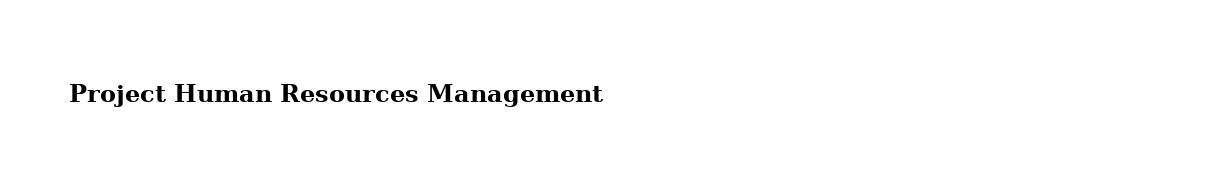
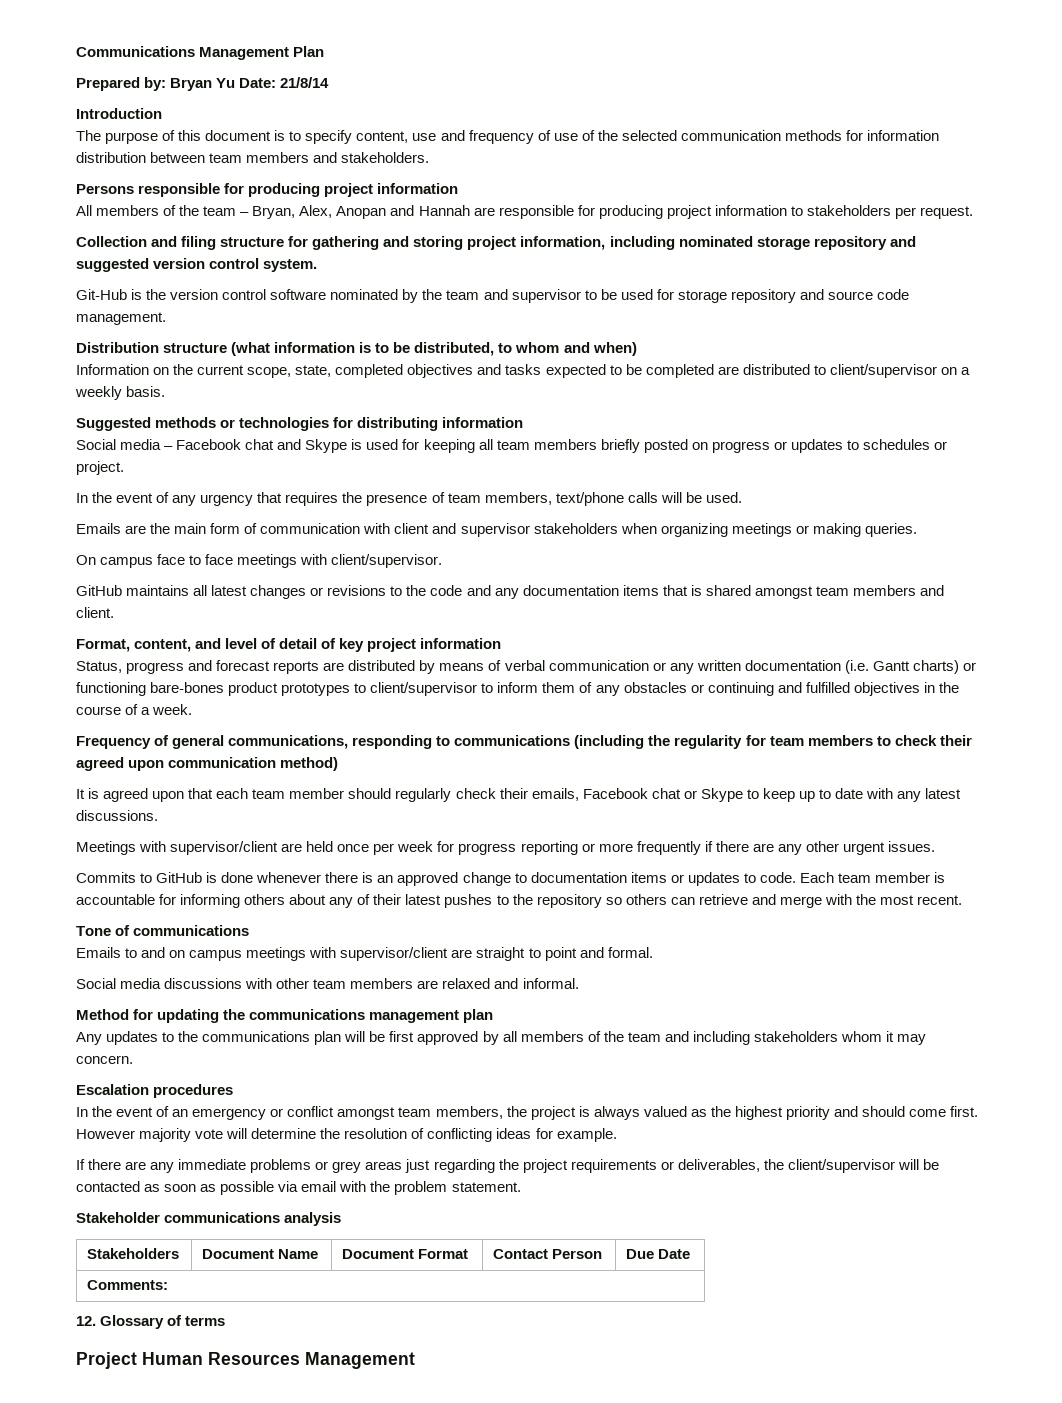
(69, 95) none -> [76,46,325,60] [76,77,330,91] [76,108,162,119] [76,130,939,144] [76,152,430,163] [76,183,459,197] [76,205,973,219] [76,236,916,250] [76,258,318,272] [76,289,909,303] [76,312,166,325] [76,342,637,356] [76,364,970,378] [75,386,166,400] [76,417,524,431] [76,439,948,453] [76,461,124,475] [76,492,742,506] [76,523,917,537] [76,554,443,568] [76,585,944,599] [76,607,114,618] [76,638,502,652] [76,660,976,674] [76,682,959,696] [76,704,193,715] [76,735,972,749] [76,757,339,771] [76,788,962,802] [76,810,158,821] [76,841,935,855] [76,872,946,886] [76,894,963,908] [76,925,250,936] [76,947,653,961] [76,978,579,989] [76,1009,494,1023] [76,1031,927,1045] [76,1055,133,1064] [76,1084,234,1098] [76,1106,979,1120] [76,1128,617,1142] [76,1159,939,1173] [76,1181,521,1195] [76,1212,342,1226] [87,1248,180,1259] [202,1249,319,1259] [342,1249,469,1259] [493,1249,603,1259] [626,1249,691,1259] [87,1280,169,1290] [76,1315,226,1329] Communications Management Plan // Prepared by: Bryan Yu Date: 21/8/14 // Introduction // The purpose of this document is to specify content, use and frequency of use of the selected communication methods for information distribution between team members and stakeholders. // Persons responsible for producing project information // All members of the team – Bryan, Alex, Anopan and Hannah are responsible for producing project information to stakeholders per request. // Collection and filing structure for gathering and storing project information, including nominated storage repository and suggested version control system. // Git-Hub is the version control software nominated by the team and supervisor to be used for storage repository and source code management. // Distribution structure (what information is to be distributed, to whom and when) // Information on the current scope, state, completed objectives and tasks expected to be completed are distributed to client/supervisor on a weekly basis. // Suggested methods or technologies for distributing information // Social media – Facebook chat and Skype is used for keeping all team members briefly posted on progress or updates to schedules or project. // In the event of any urgency that requires the presence of team members, text/phone calls will be used. // Emails are the main form of communication with client and supervisor stakeholders when organizing meetings or making queries. // On campus face to face meetings with client/supervisor. // GitHub maintains all latest changes or revisions to the code and any documentation items that is shared amongst team members and client. // Format, content, and level of detail of key project information // Status, progress and forecast reports are distributed by means of verbal communication or any written documentation (i.e. Gantt charts) or functioning bare-bones product prototypes to client/supervisor to inform them of any obstacles or continuing and fulfilled objectives in the course of a week. // Frequency of general communications, responding to communications (including the regularity for team members to check their agreed upon communication method) // It is agreed upon that each team member should regularly check their emails, Facebook chat or Skype to keep up to date with any latest discussions. // Meetings with supervisor/client are held once per week for progress reporting or more frequently if there are any other urgent issues. // Commits to GitHub is done whenever there is an approved change to documentation items or updates to code. Each team member is accountable for informing others about any of their latest pushes to the repository so others can retrieve and merge with the most recent. // Tone of communications // Emails to and on campus meetings with supervisor/client are straight to point and formal. // Social media discussions with other team members are relaxed and informal. // Method for updating the communications management plan // Any updates to the communications plan will be first approved by all members of the team and including stakeholders whom it may concern. // Escalation procedures // In the event of an emergency or conflict amongst team members, the project is always valued as the highest priority and should come first. However majority vote will determine the resolution of conflicting ideas for example. // If there are any immediate problems or grey areas just regarding the project requirements or deliverables, the client/supervisor will be contacted as soon as possible via email with the problem statement. // Stakeholder communications analysis // Stakeholders | Document Name | Document Format | Contact Person | Due Date // Comments: // 12. Glossary of terms //

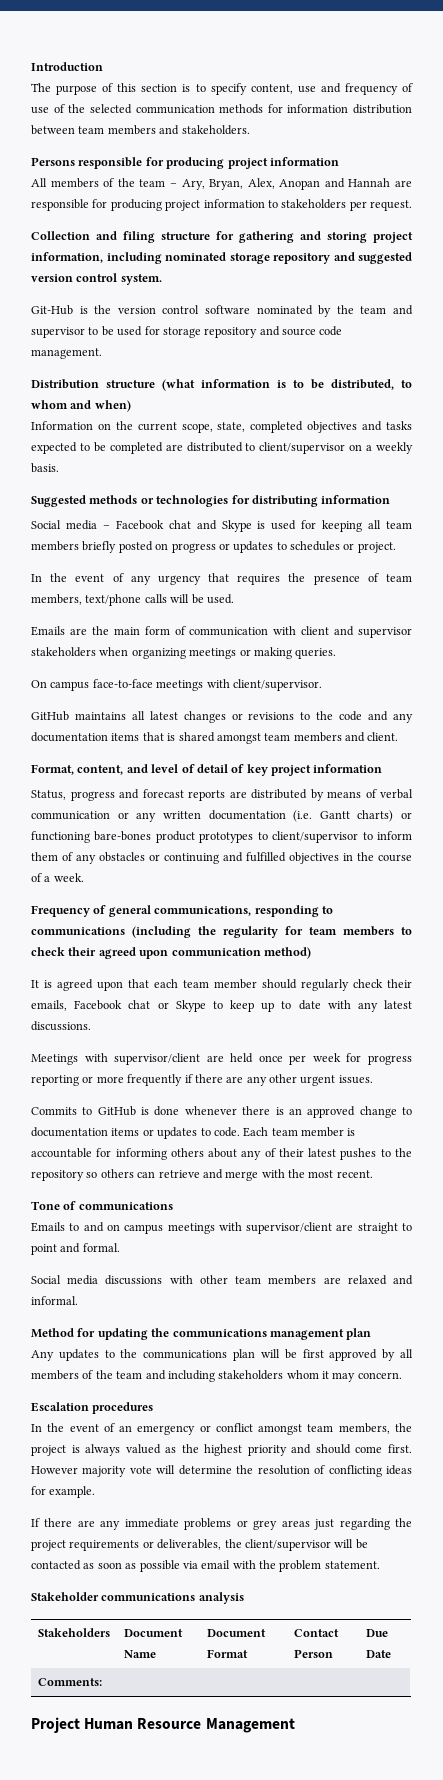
[76,46,325,60] [76,77,330,91] Communications Management Plan // Prepared by: Bryan Yu Date: 21/8/14 // -> (31, 66) none
[205,130,272,141] document -> [141,84,178,92] section
(250, 214) none -> [181,179,205,190] Ary,
[157,554,234,565] face to face -> [92,679,153,688] face-to-face
[76,1315,226,1329] // 12. Glossary of terms -> (102, 1682) none
[208,1352,300,1365] Resources -> [137,1718,202,1729] Resource

